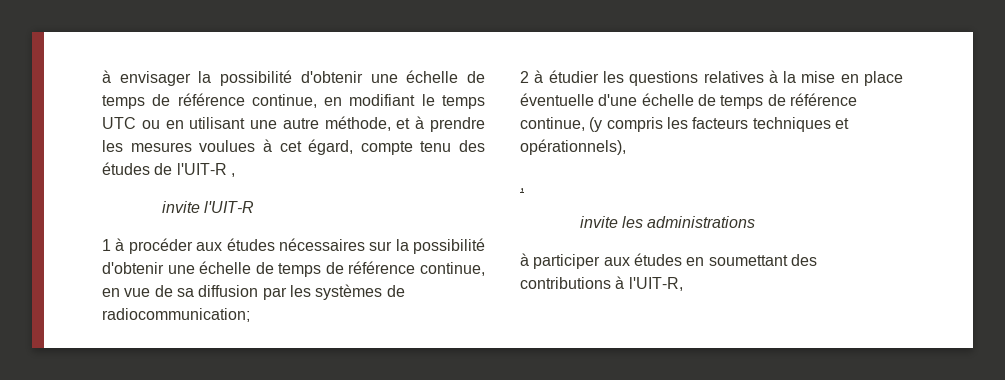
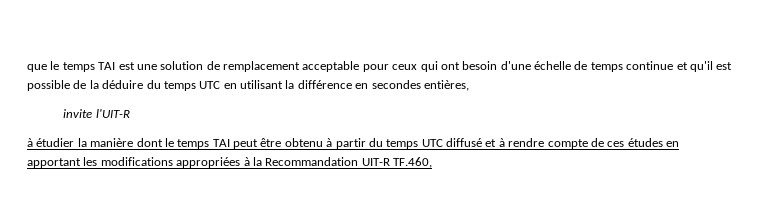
[102,70,486,86] [102,93,485,109] [102,117,160,129] à envisager la possibilité d'obtenir une échelle de temps de référence continue, en modifiant le temps UTC ou -> [27,61,733,72] [27,80,221,91] que le temps TAI est une solution de remplacement acceptable pour ceux qui ont besoin d'une échelle de temps continue et qu'il est possible de la déduire du temps UTC
[250,116,485,132] [102,139,485,155] [102,162,235,177] [161,201,254,213] [102,238,485,254] [102,261,485,277] [102,284,405,300] [102,308,250,322] [520,70,903,86] [520,93,857,109] [520,117,849,132] [520,139,626,155] [520,188,524,192] [579,216,756,228] [520,253,817,269] [520,276,683,291] une autre méthode, et à prendre les mesures voulues à cet égard, compte tenu des études de l'UIT-R , // invite l'UIT-R // 1 à procéder aux études nécessaires sur la possibilité d'obtenir une échelle de temps de référence continue, en vue de sa diffusion par les systèmes de radiocommunication; // 2 à étudier les questions relatives à la mise en place éventuelle d'une échelle de temps de référence continue, (y compris les facteurs techniques et opérationnels), // , // invite les administrations // à participer aux études en soumettant des contributions à l'UIT-R, -> [285,80,469,91] [63,109,130,118] [27,138,679,149] [27,157,432,168] la différence en secondes entières, // invite l'UIT-R // à étudier la manière dont le temps TAI peut être obtenu à partir du temps UTC diffusé et à rendre compte de ces études en apportant les modifications appropriées à la Recommandation UIT-R TF.460,

